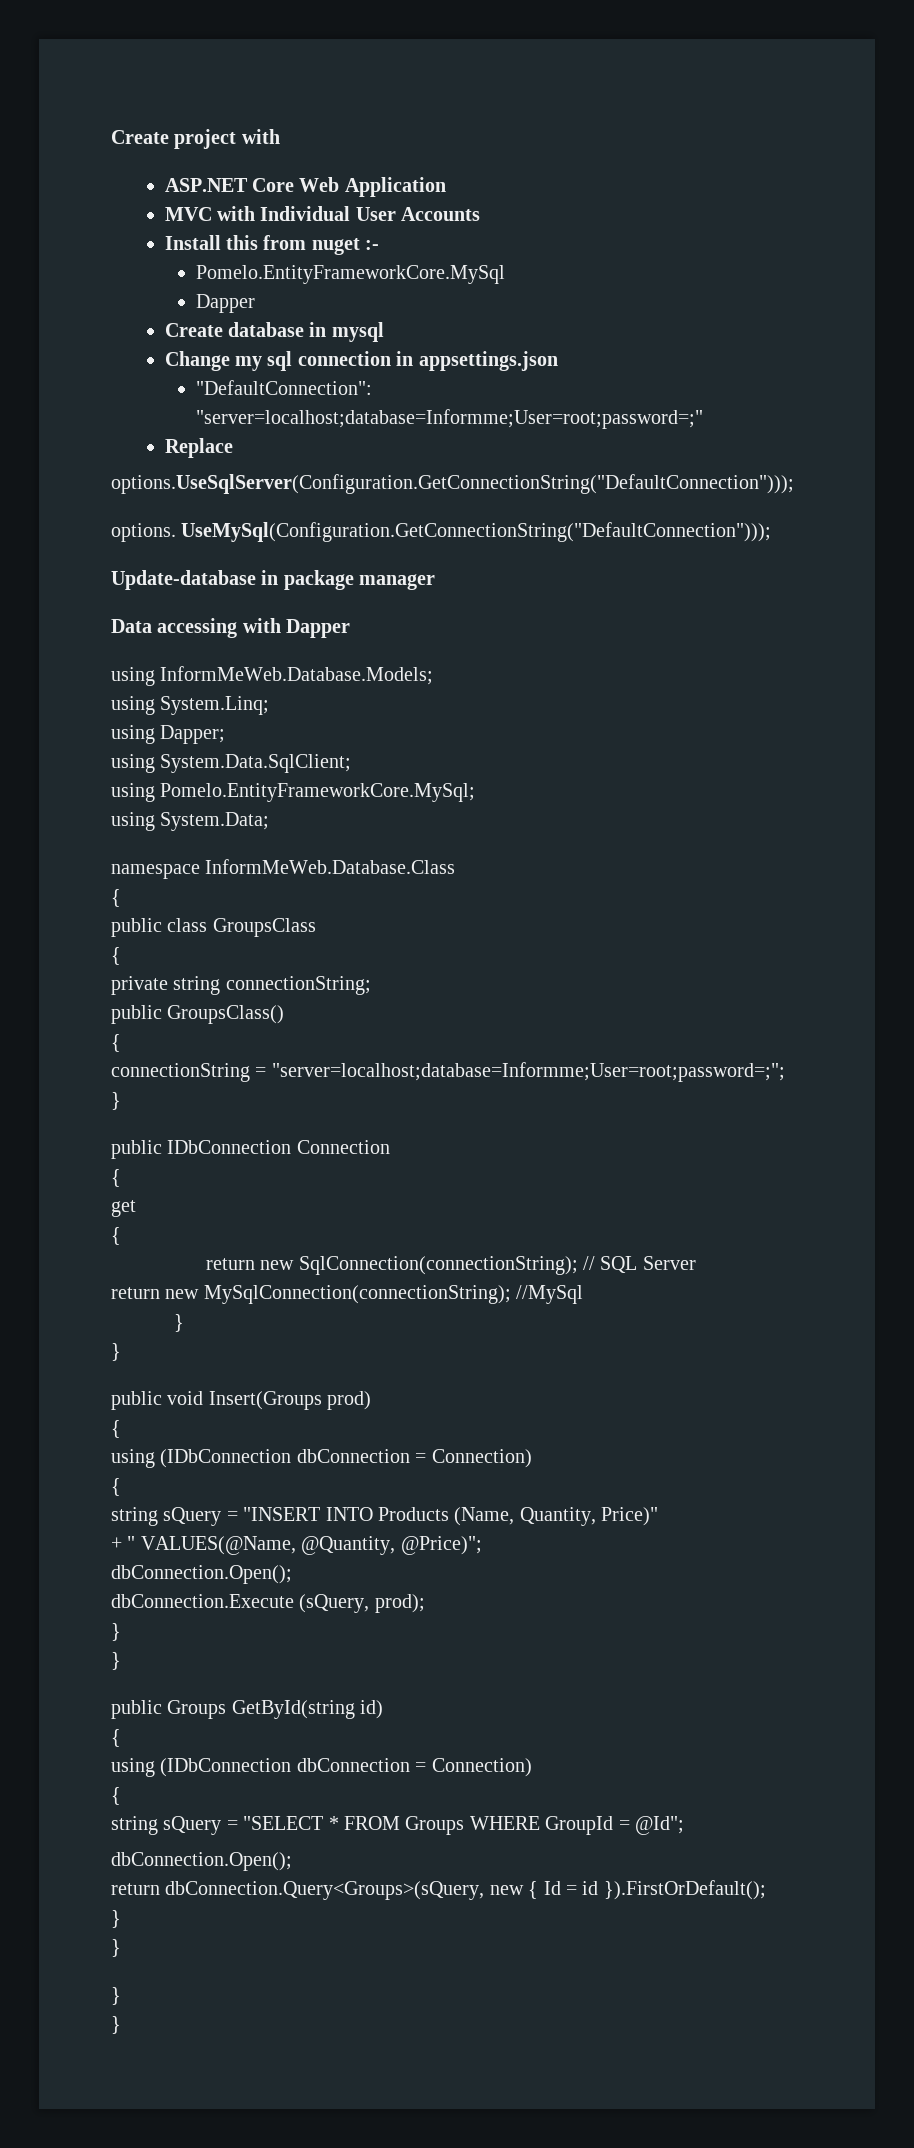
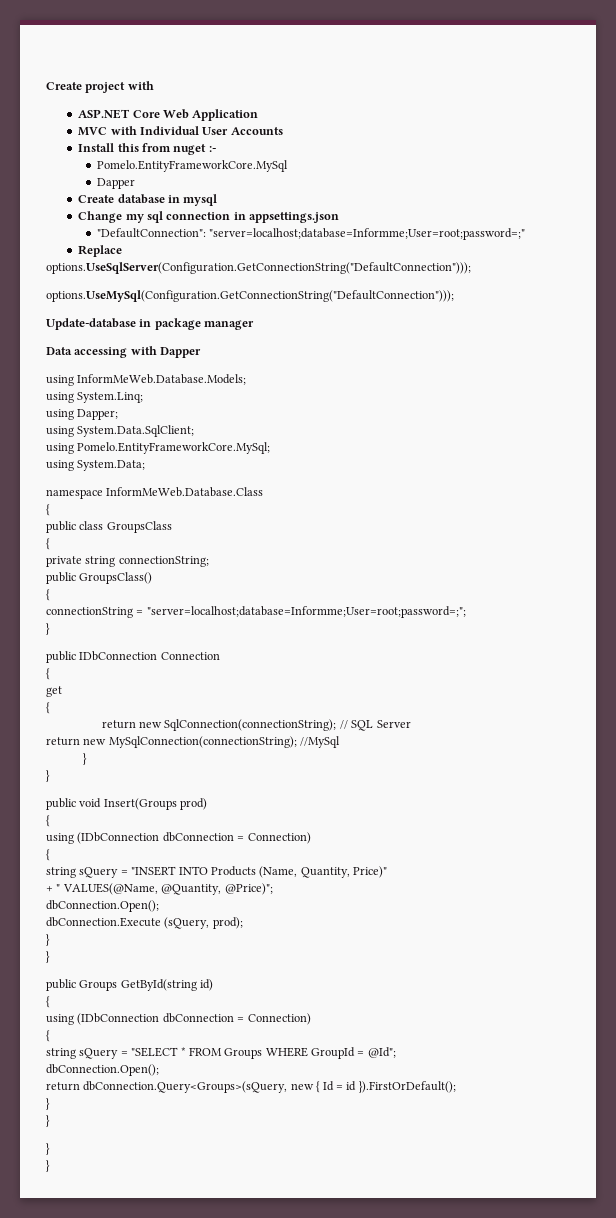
[111,522,772,542] options. UseMySql(Configuration.GetConnectionString("DefaultConnection"))); -> [46,290,454,302] options.UseMySql(Configuration.GetConnectionString("DefaultConnection")));

